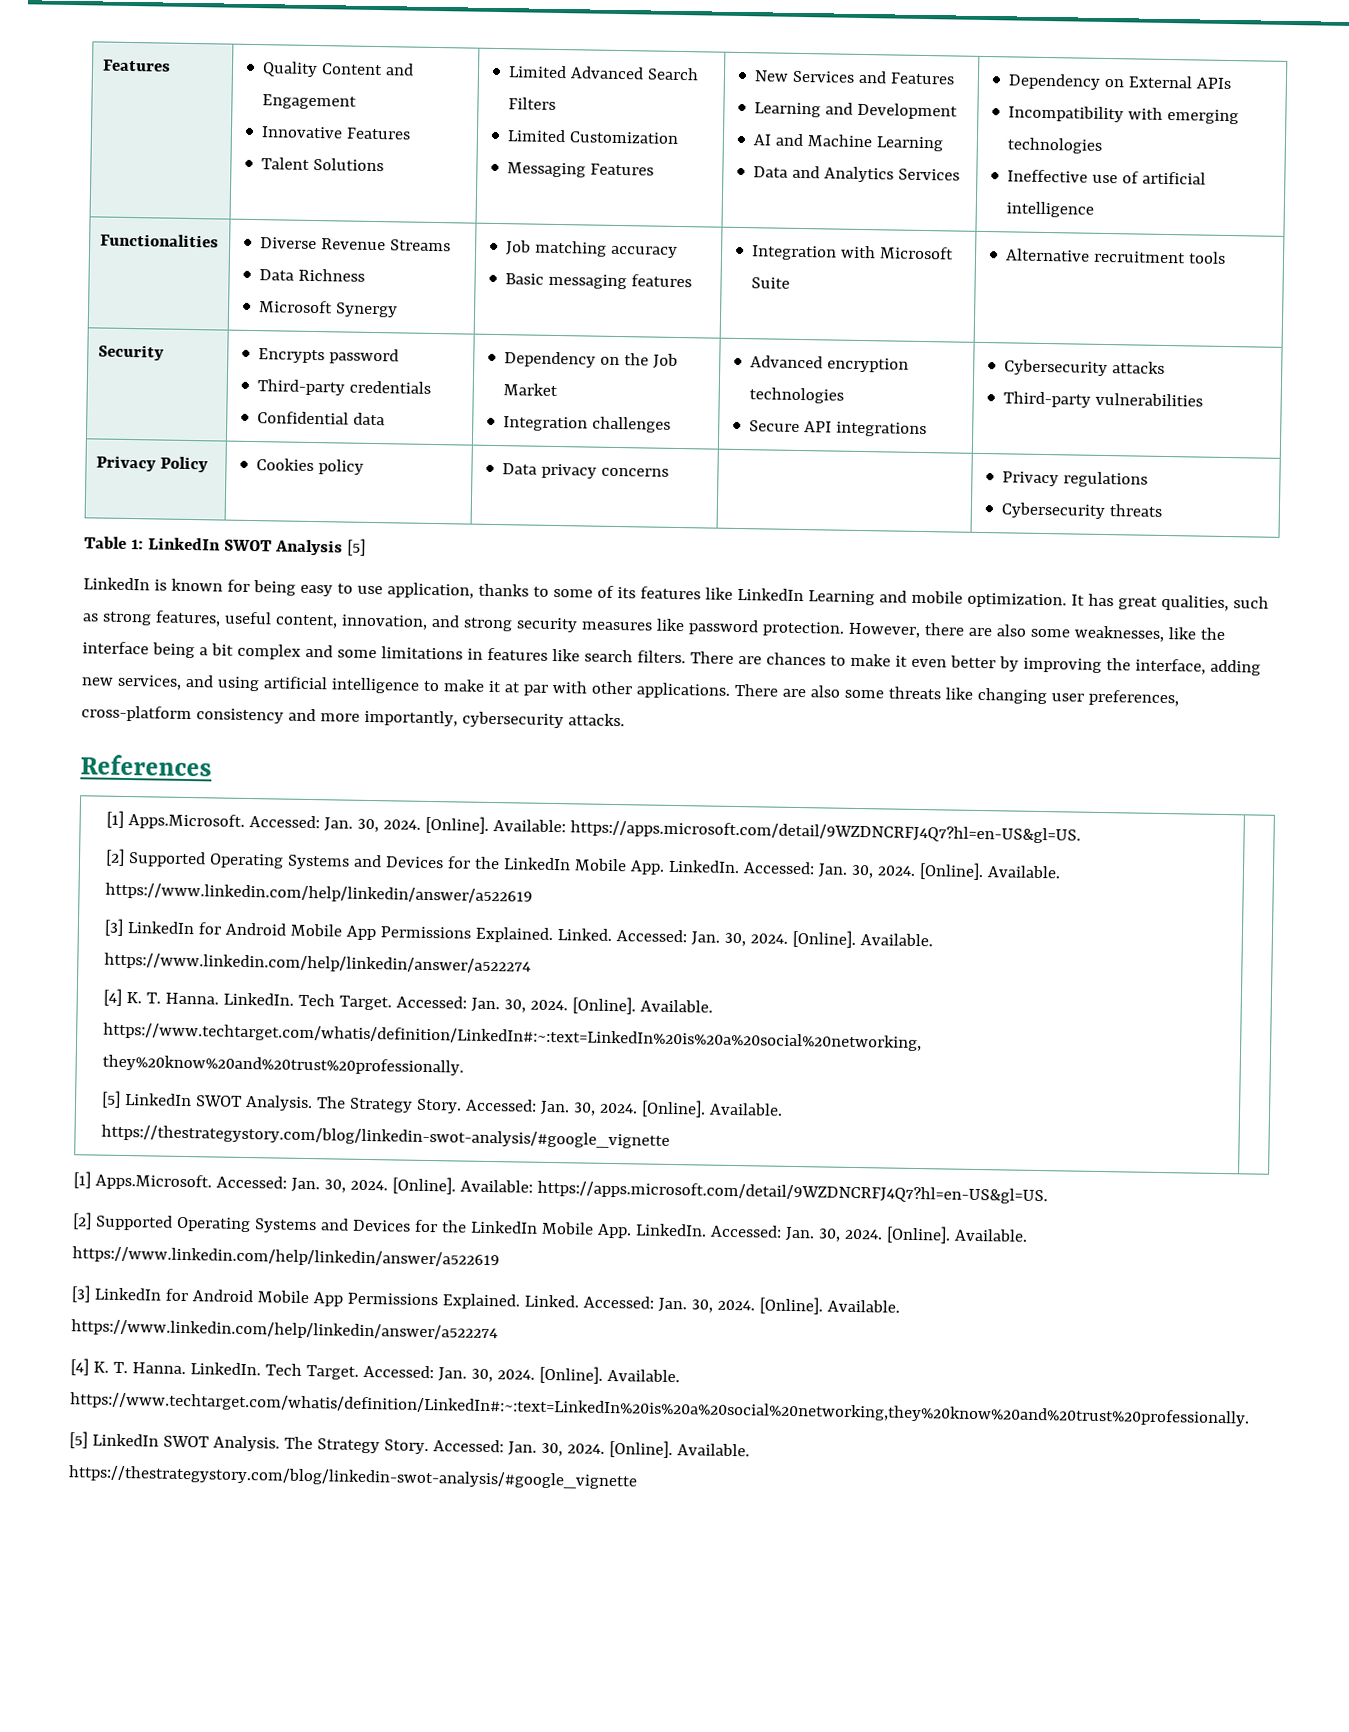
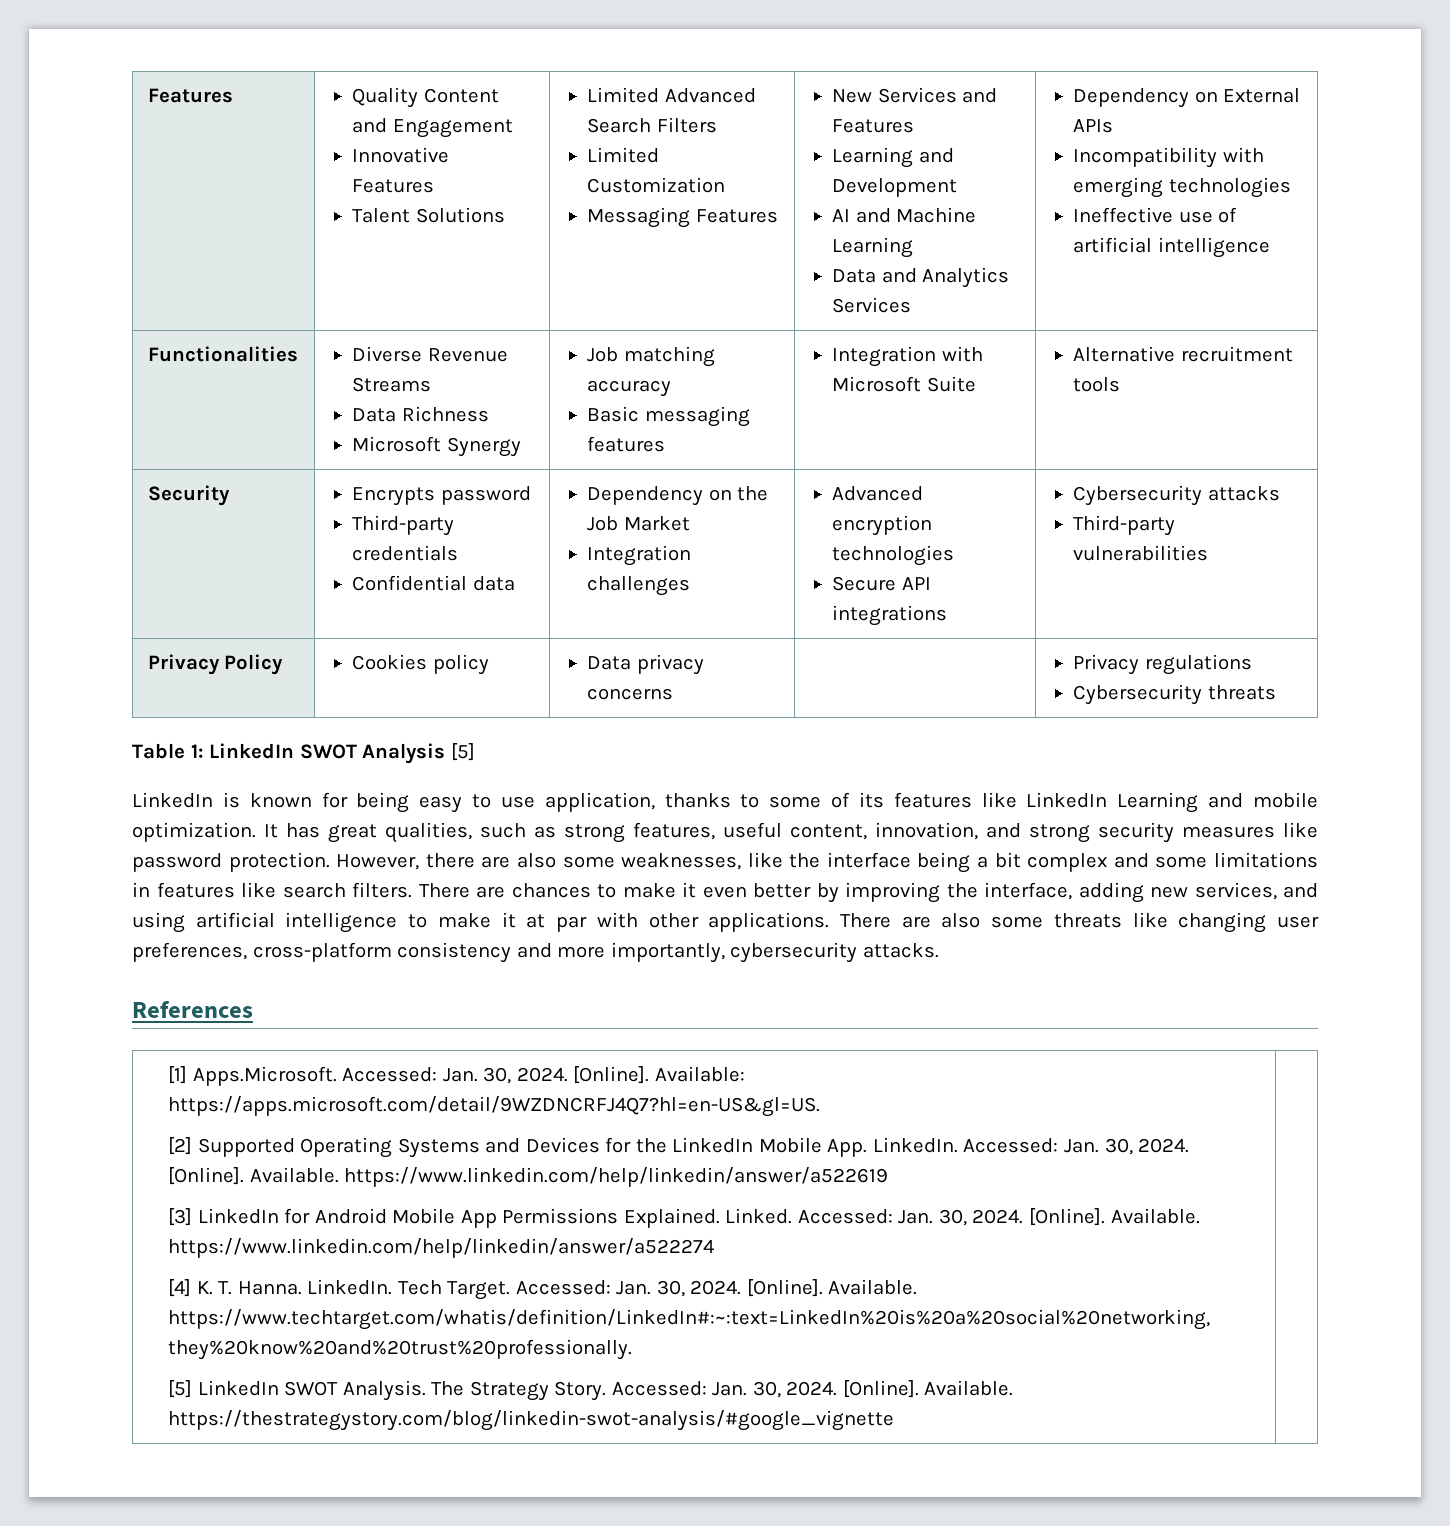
[73,1171,1048,1205] [72,1212,1028,1244] [72,1246,500,1269] [71,1285,900,1315] [71,1319,498,1342] [70,1358,680,1384] [70,1392,1250,1427] [69,1431,750,1459] [68,1465,638,1490] // [1] Apps.Microsoft. Accessed: Jan. 30, 2024. [Online]. Available: https://apps.microsoft.com/detail/9WZDNCRFJ4Q7?hl=en-US&gl=US. // [2] Supported Operating Systems and Devices for the LinkedIn Mobile App. LinkedIn. Accessed: Jan. 30, 2024. [Online]. Available. https://www.linkedin.com/help/linkedin/answer/a522619 // [3] LinkedIn for Android Mobile App Permissions Explained. Linked. Accessed: Jan. 30, 2024. [Online]. Available. https://www.linkedin.com/help/linkedin/answer/a522274 // [4] K. T. Hanna. LinkedIn. Tech Target. Accessed: Jan. 30, 2024. [Online]. Available. https://www.techtarget.com/whatis/definition/LinkedIn#:~:text=LinkedIn%20is%20a%20social%20networking,they%20know%20and%20trust%20professionally. // [5] LinkedIn SWOT Analysis. The Strategy Story. Accessed: Jan. 30, 2024. [Online]. Available. https://thestrategystory.com/blog/linkedin-swot-analysis/#google_vignette -> (895, 1420) none

